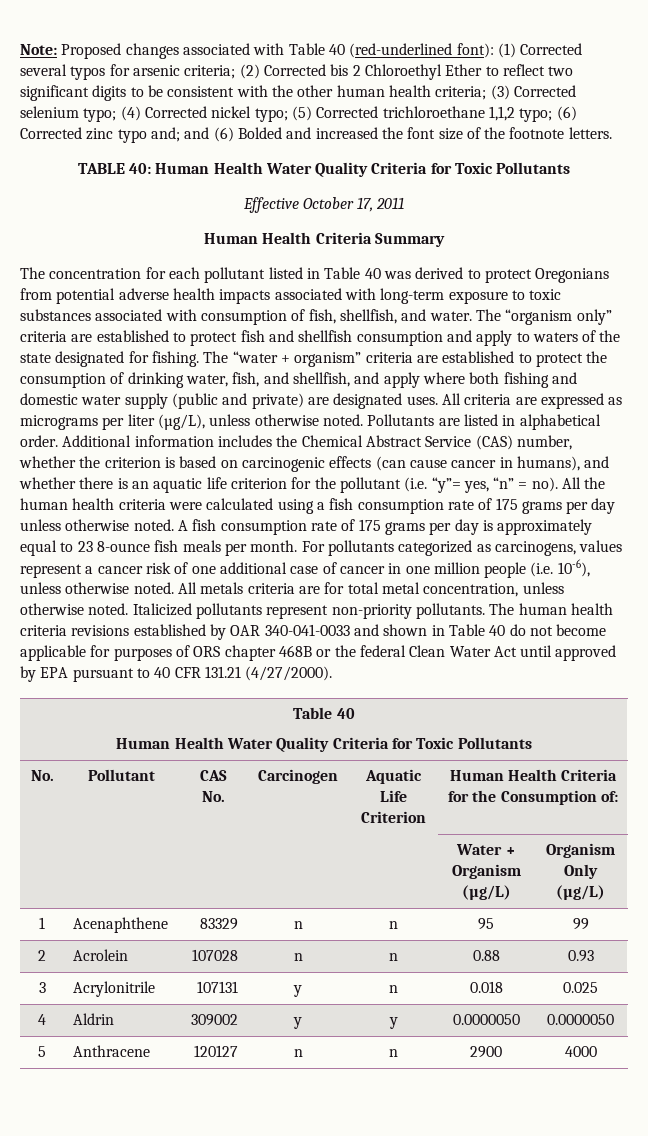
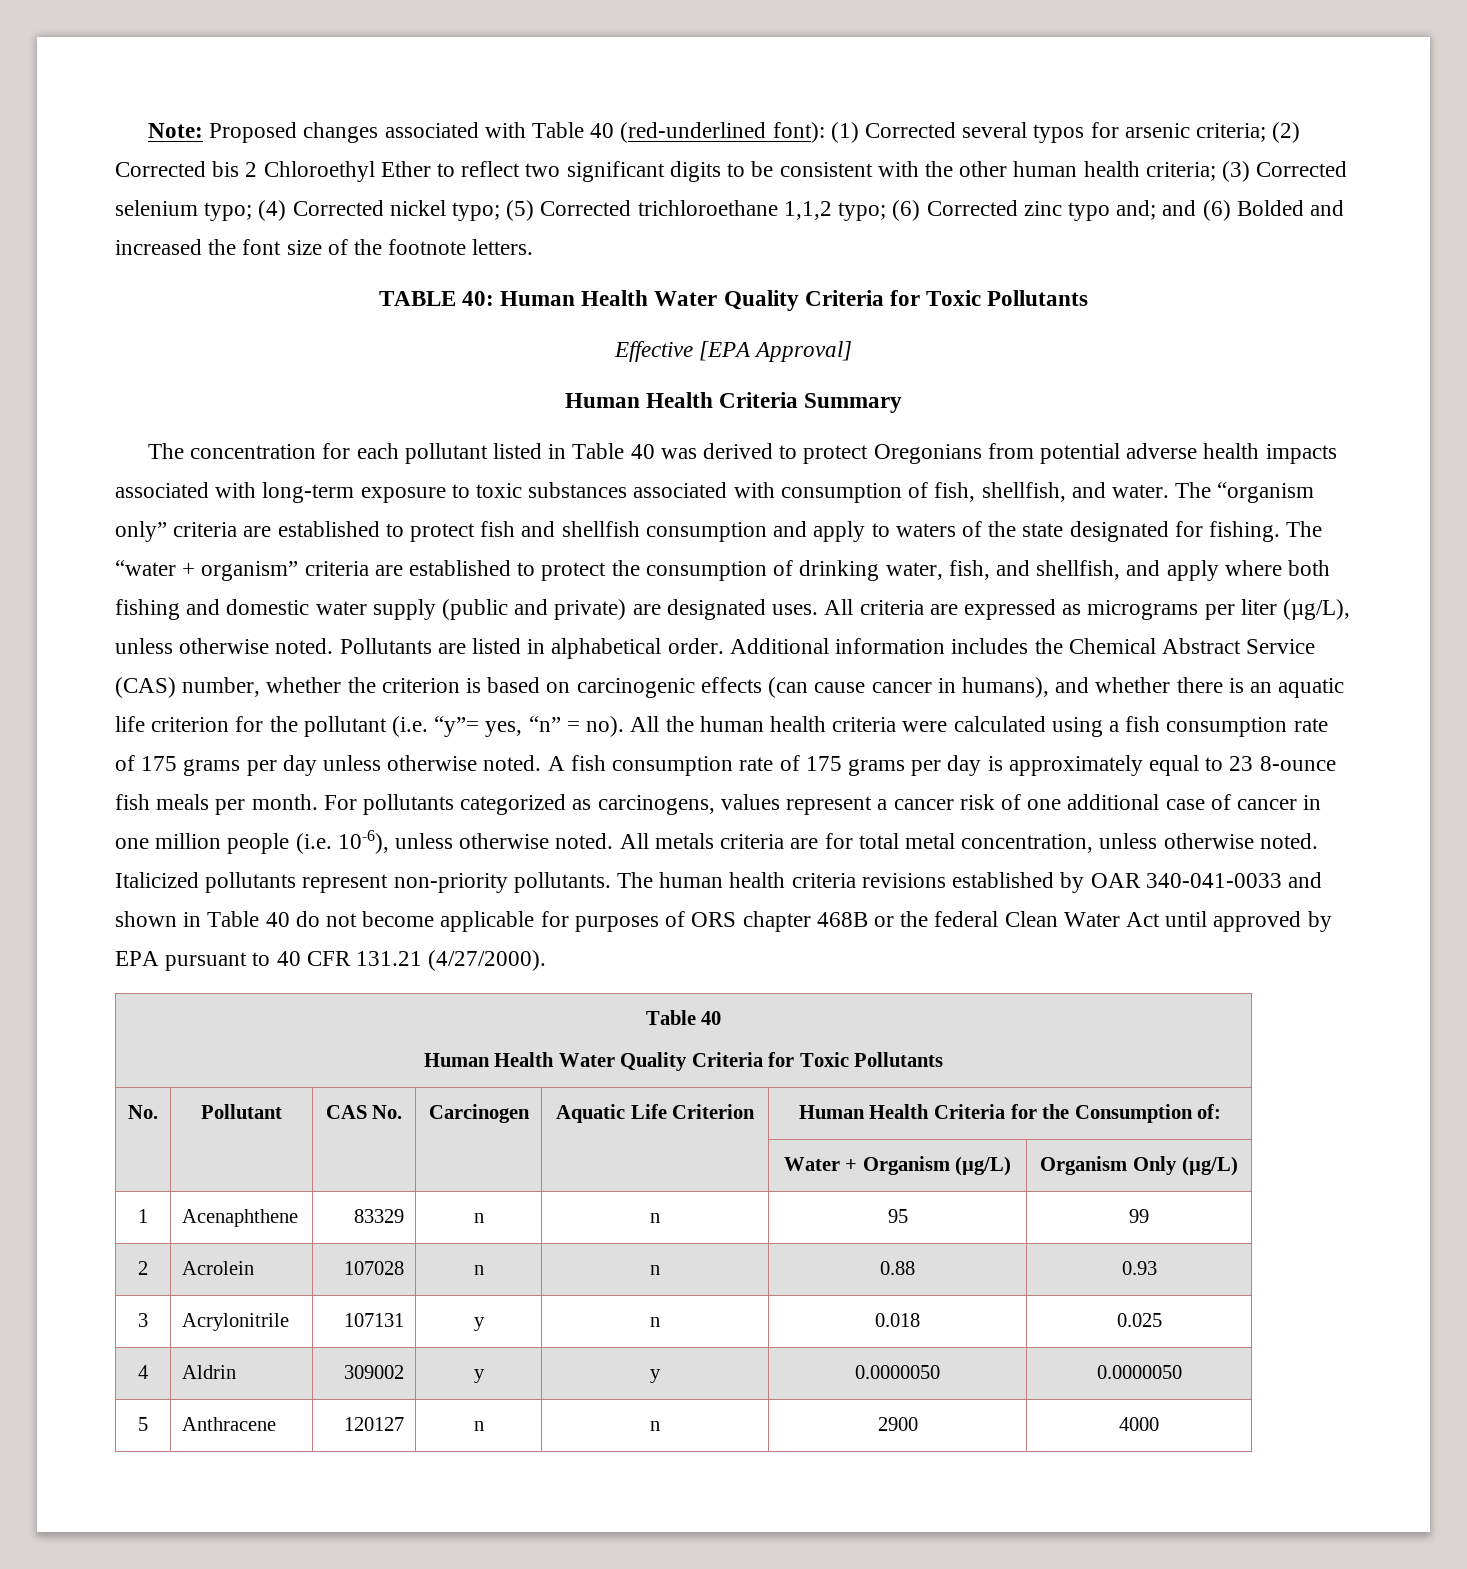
[302,197,405,212] October 17, 2011 -> [699,341,853,362] [EPA Approval]

